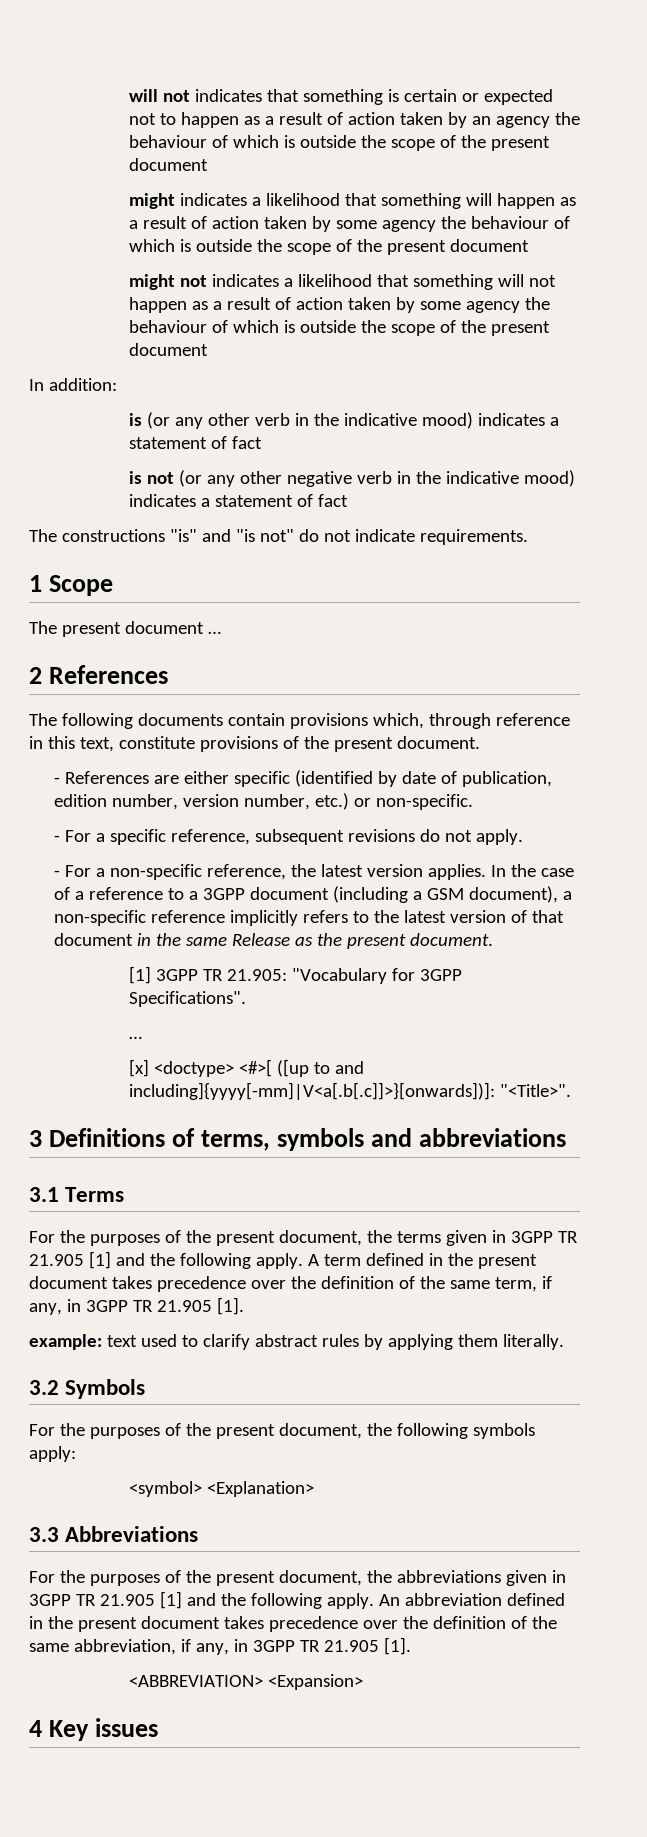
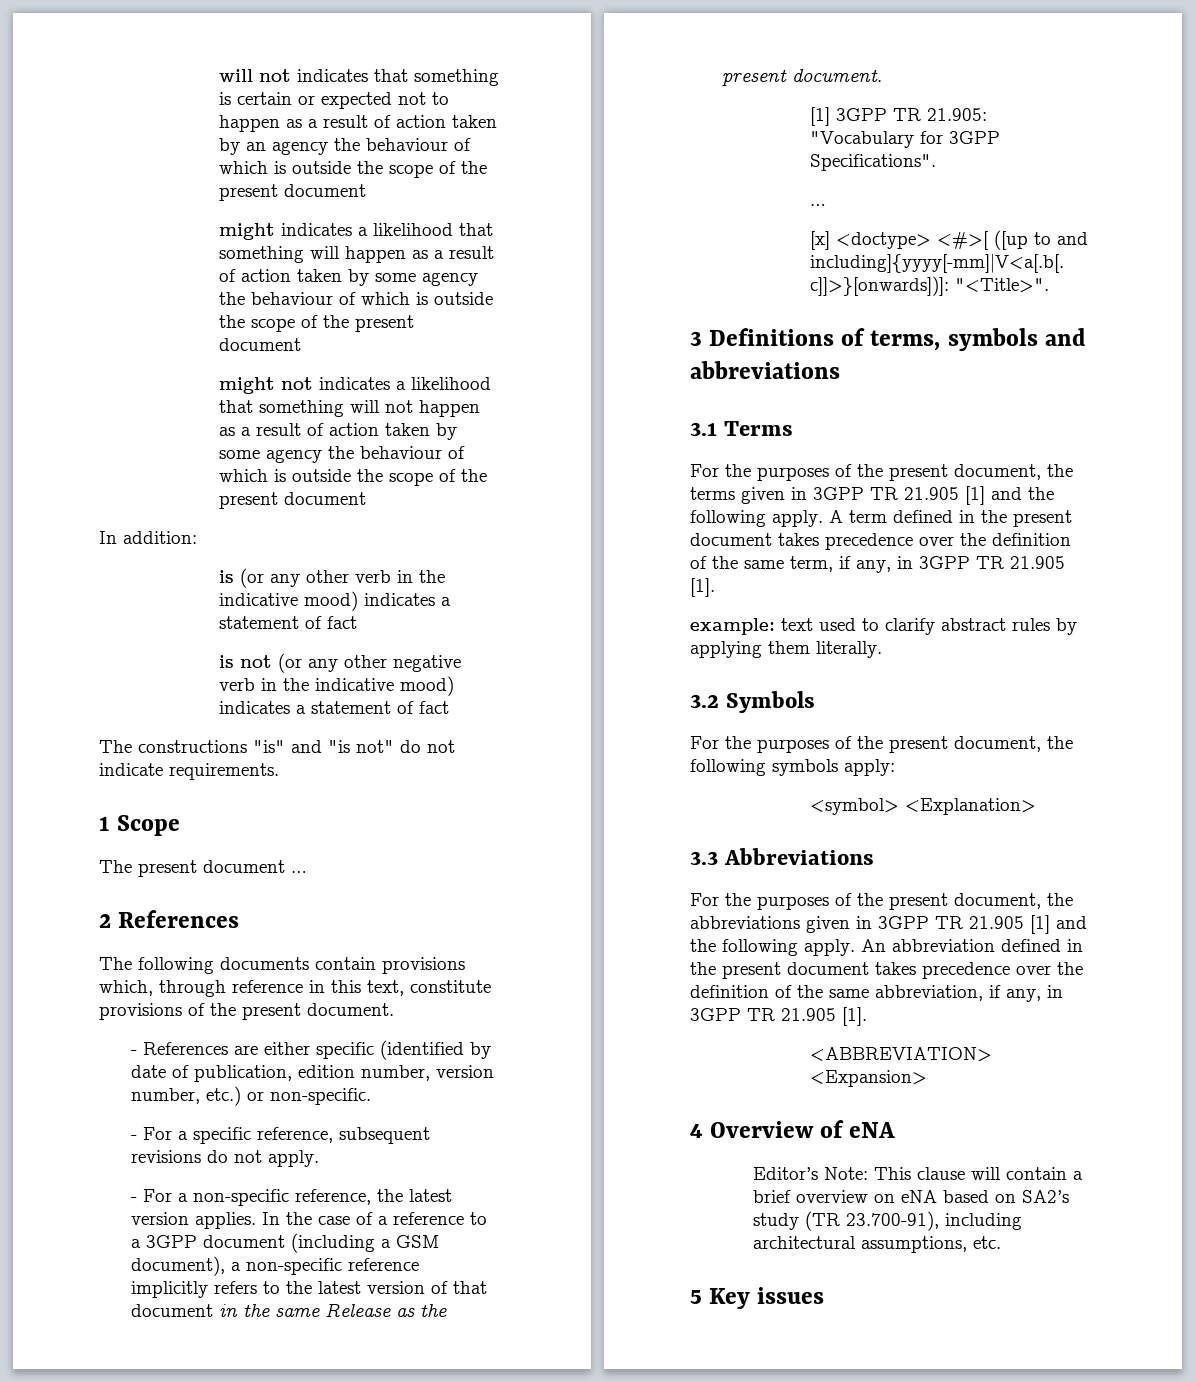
(42, 1728) none -> [710,1120,896,1138] [753,1167,1084,1180] [753,1190,1070,1203] [753,1211,1023,1231] [753,1236,1002,1253] [690,1290,702,1304] Overview of eNA // Editor’s Note: This clause will contain a brief overview on eNA based on SA2’s study (TR 23.700-91), including architectural assumptions, etc. // 5

